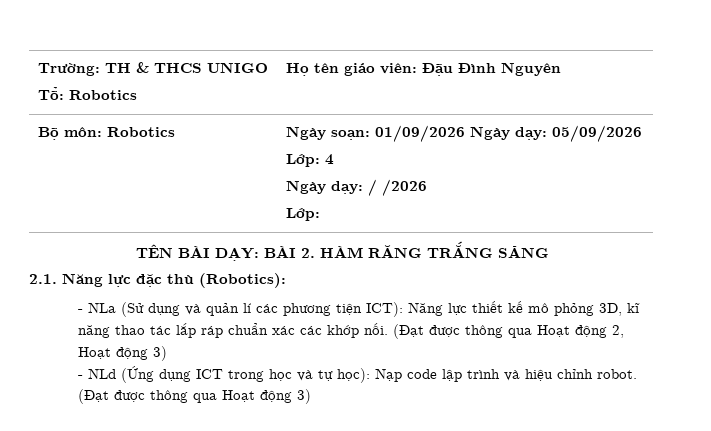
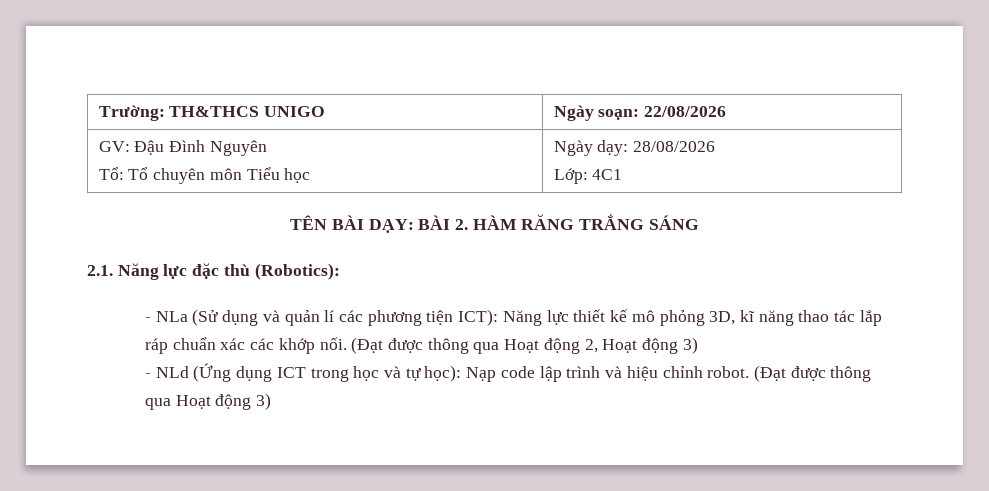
[104,62,268,73] [37,87,137,100] [285,62,561,76] [37,127,175,140] [285,125,642,142] [285,154,334,167] [285,179,427,196] [285,208,320,221] TH & THCS UNIGO // Tổ: Robotics | Họ tên giáo viên: Đậu Đình Nguyên // Bộ môn: Robotics | Ngày soạn: 01/09/2026 Ngày dạy: 05/09/2026 // Lớp: 4 // Ngày dạy: / /2026 // Lớp: -> [169,106,326,117] [553,105,727,121] [98,140,267,156] [98,167,311,184] [553,140,716,156] [553,168,623,184] TH&THCS UNIGO | Ngày soạn: 22/08/2026 // GV: Đậu Đình Nguyên // Tổ: Tổ chuyên môn Tiểu học | Ngày dạy: 28/08/2026 // Lớp: 4C1

